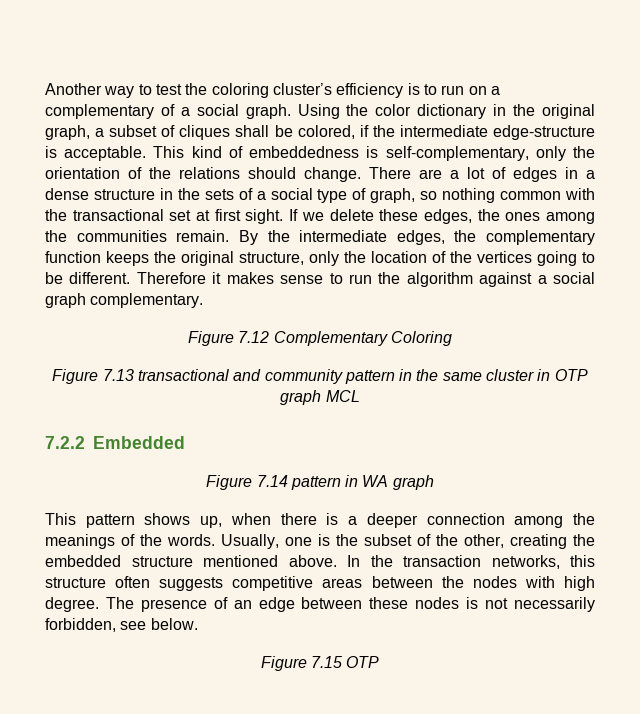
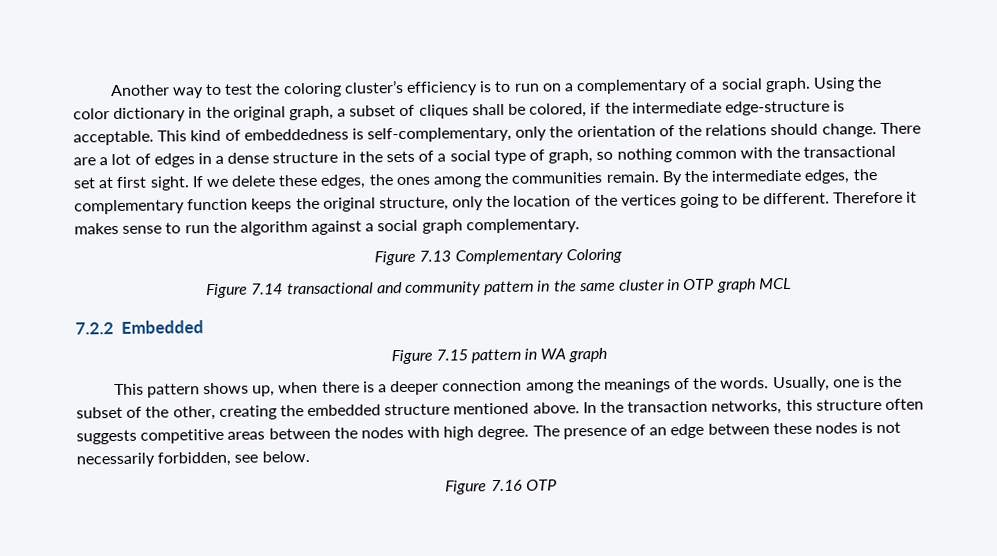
[238,331,270,343] 7.12 -> [419,250,452,262] 7.13
[102,369,134,381] 7.13 -> [251,283,284,295] 7.14
[256,475,288,487] 7.14 -> [435,349,468,361] 7.15
[311,656,342,668] 7.15 -> [490,479,523,492] 7.16

